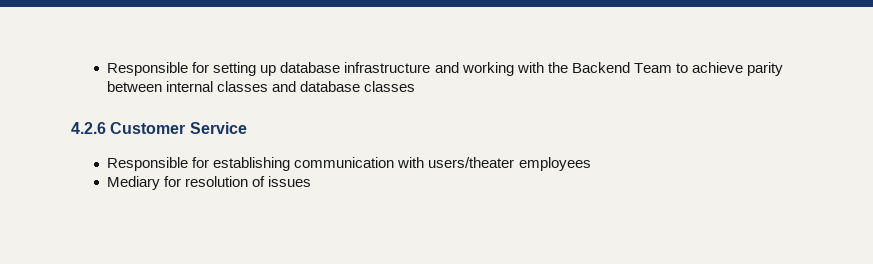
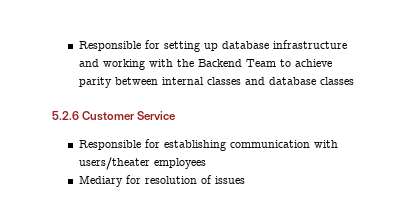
[71,122,106,134] 4.2.6 -> [52,111,79,120] 5.2.6

